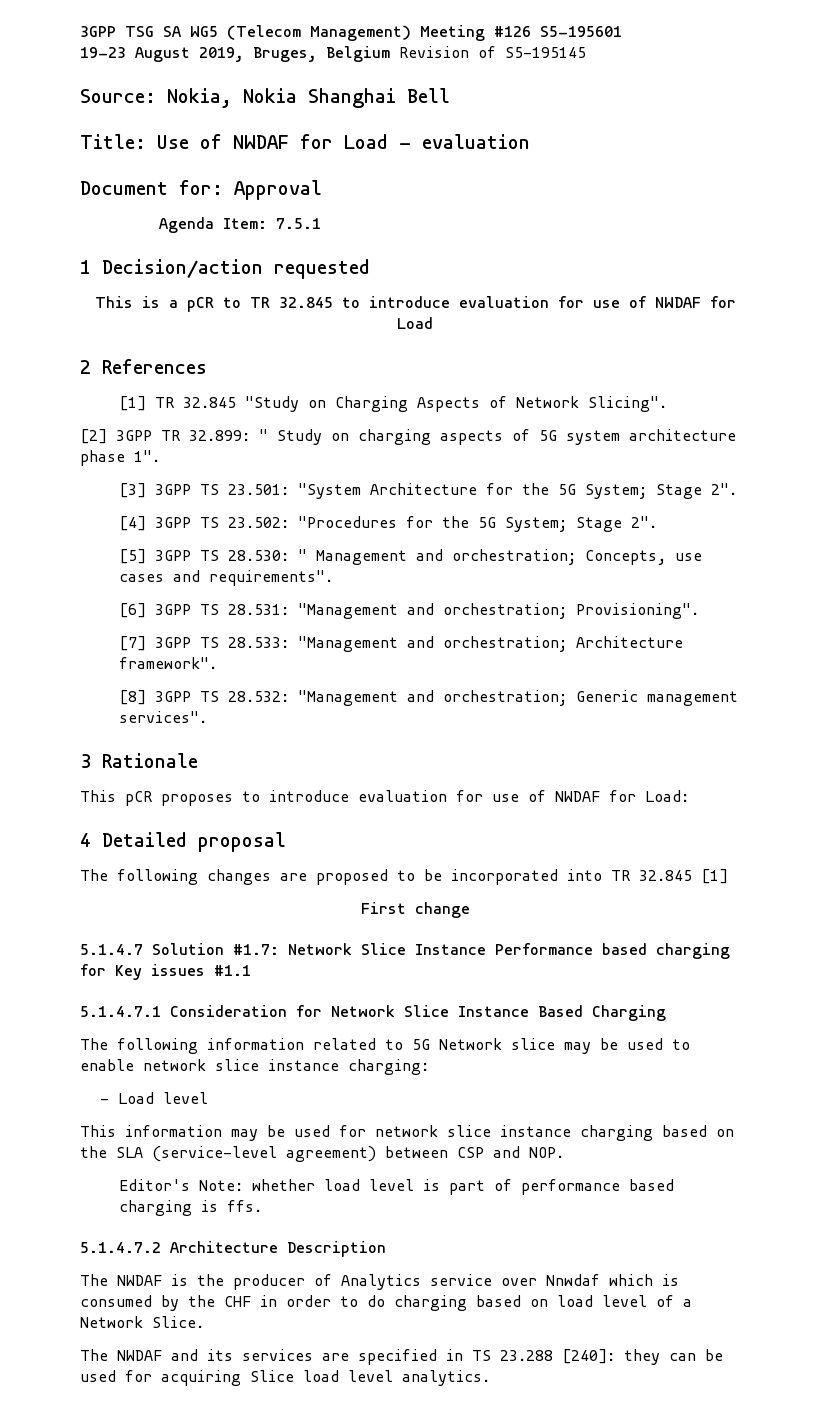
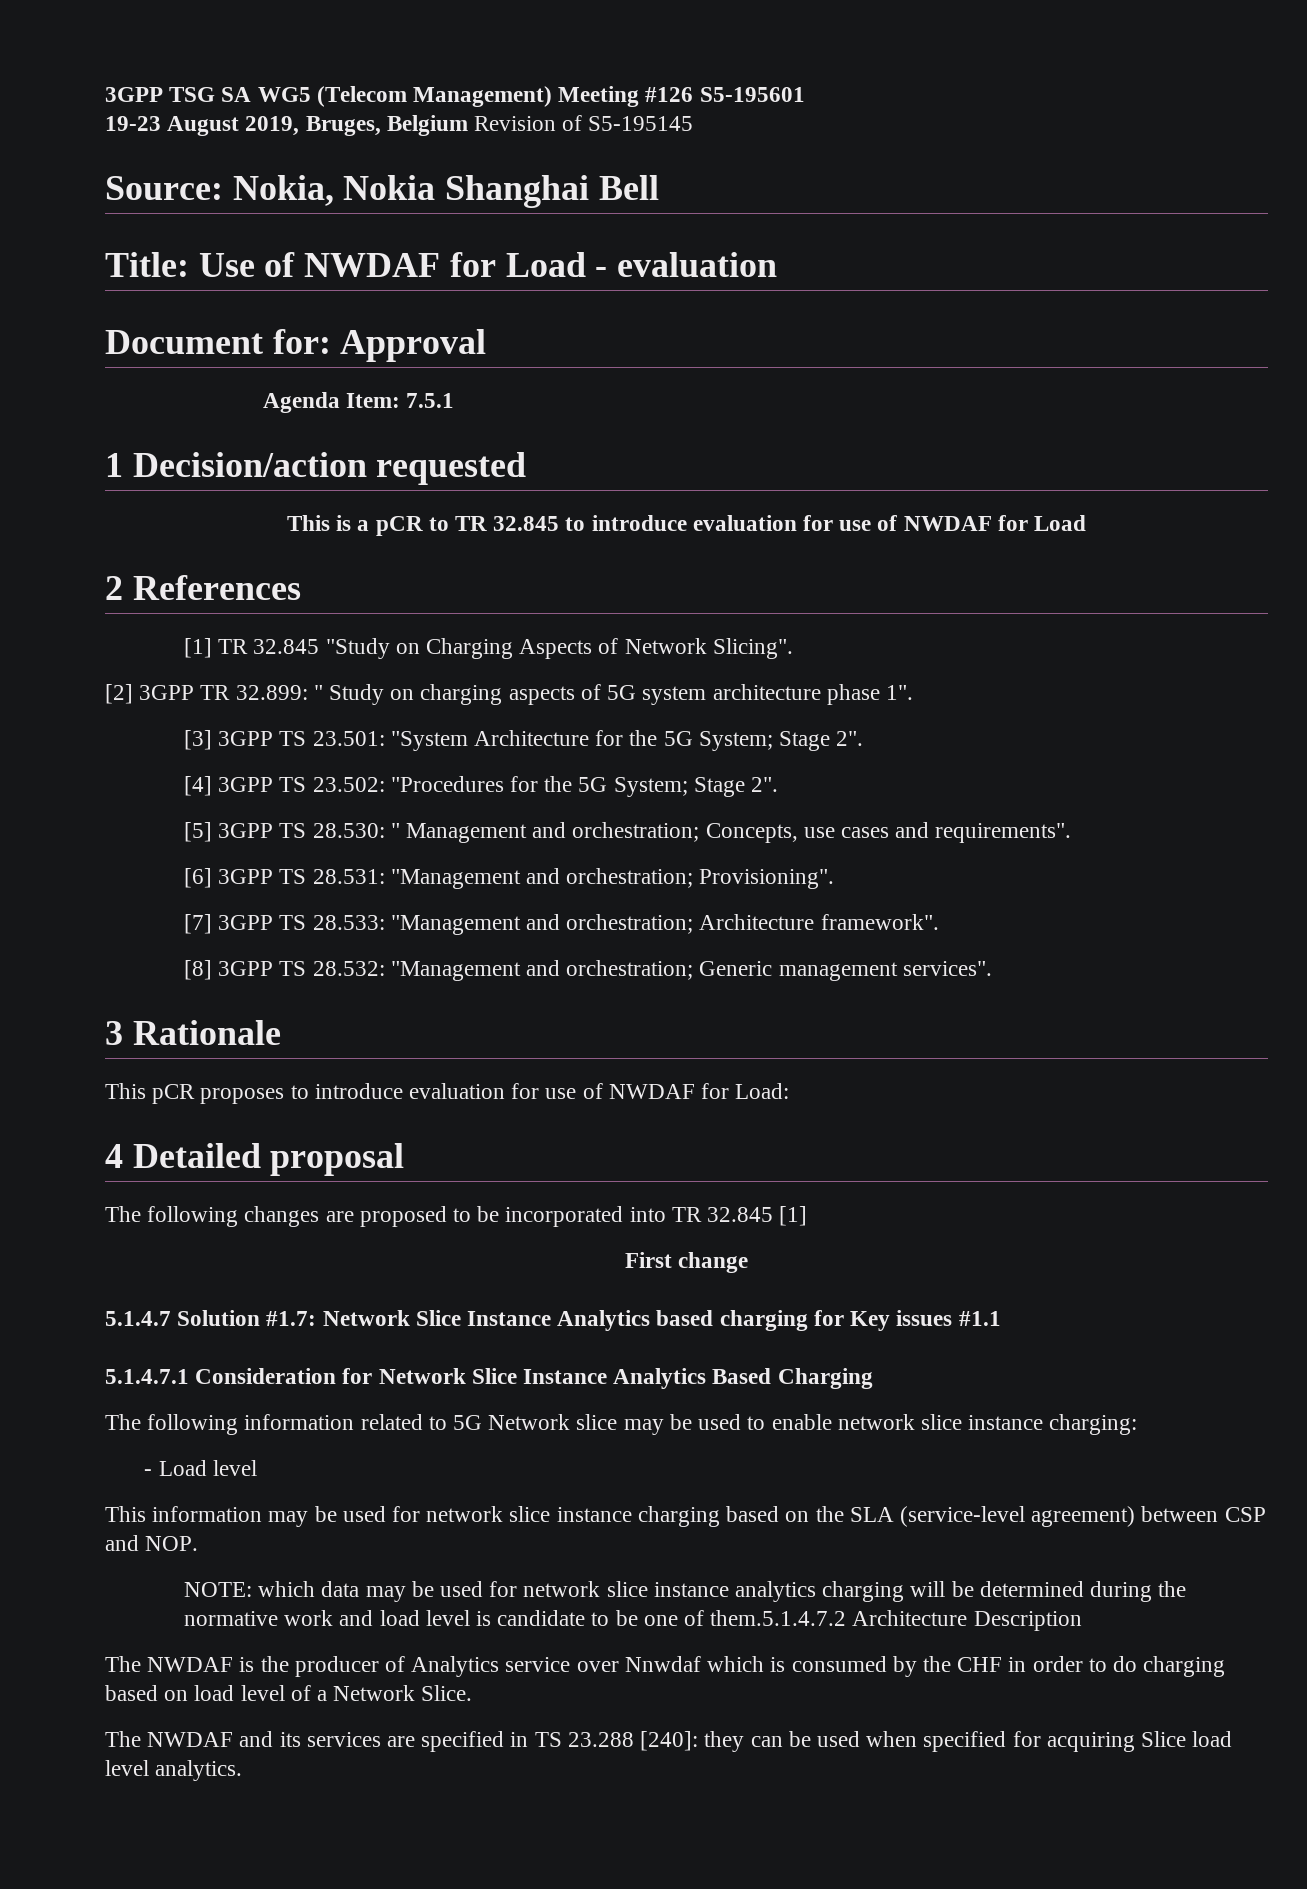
[495,943,593,955] Performance -> [557,1310,651,1331] Analytics
(529, 1011) none -> [613,1368,707,1389] Analytics
[119,1179,675,1195] [119,1200,263,1216] [80,1242,161,1253] Editor's Note: whether load level is part of performance based charging is ffs. // 5.1.4.7.2 -> [183,1581,1187,1602] [183,1610,847,1626] NOTE: which data may be used for network slice instance analytics charging will be determined during the normative work and load level is candidate to be one of them.5.1.4.7.2
(116, 1376) none -> [866,1731,1007,1752] when specified

